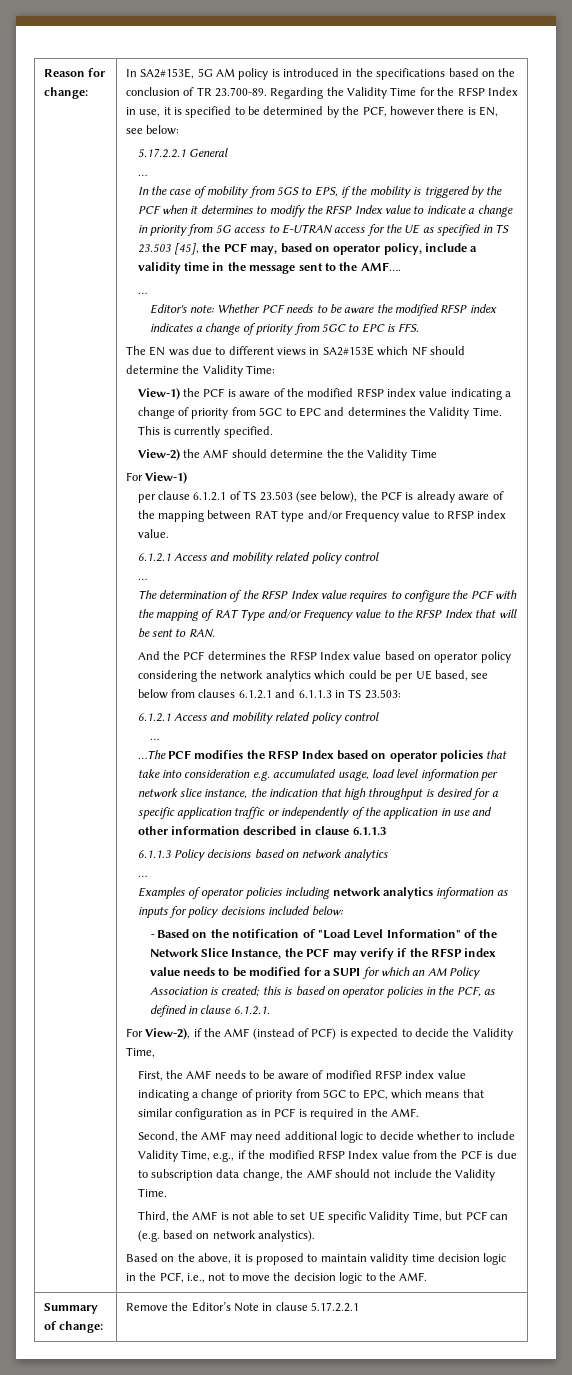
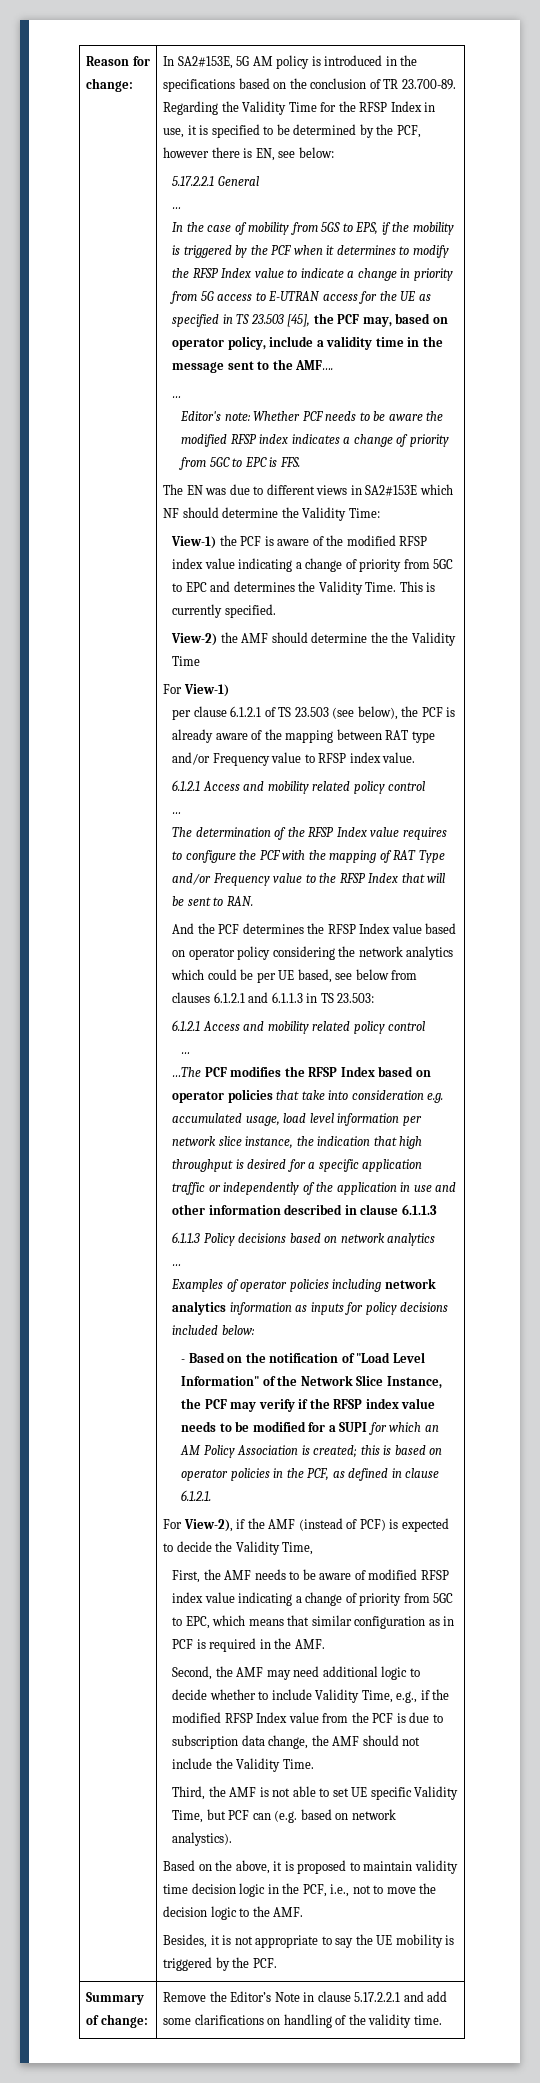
(428, 1276) none -> [163,1934,455,1948] [163,1957,277,1971] // Besides, it is not appropriate to say the UE mobility is triggered by the PCF.
(360, 1307) none -> [403,1991,448,2002] [163,2014,442,2028] and add some clarifications on handling of the validity time.

